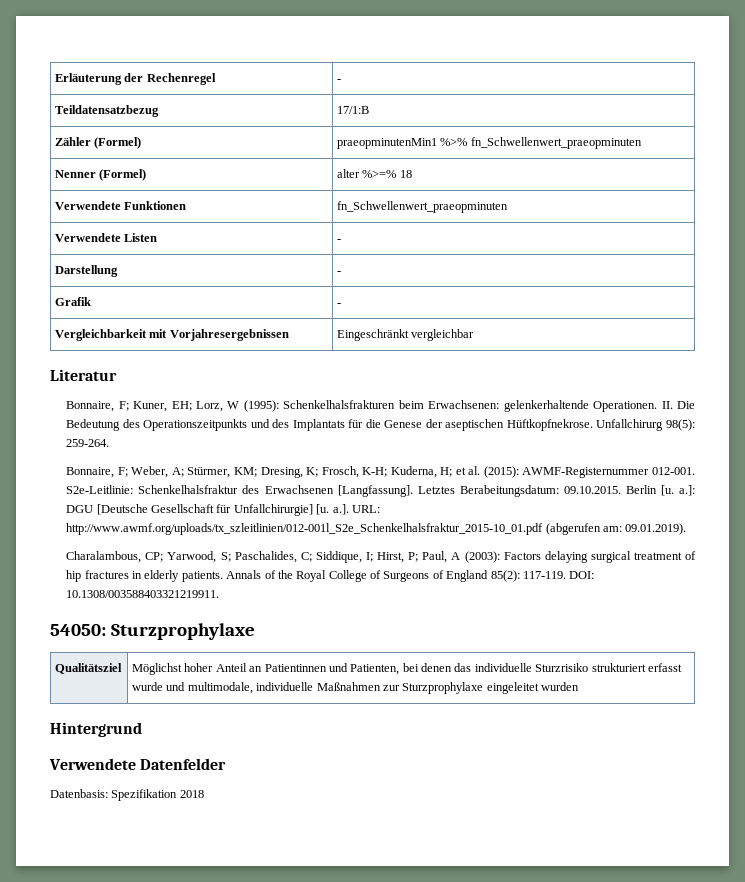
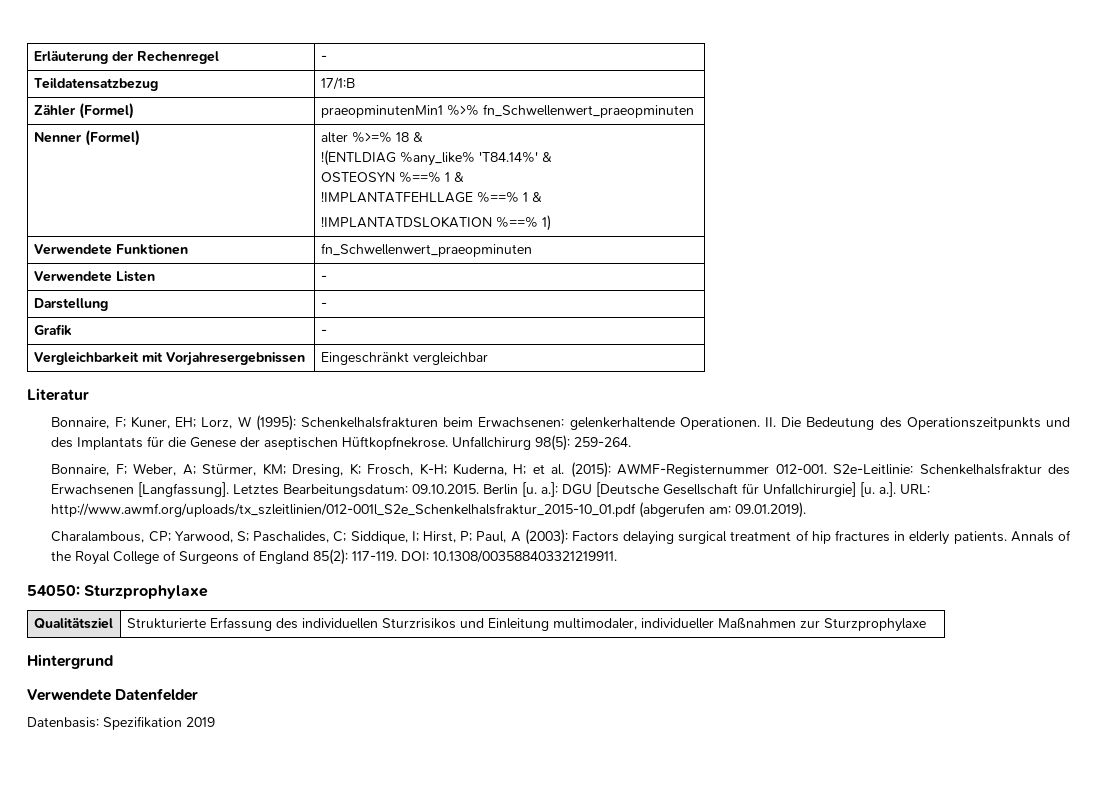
(412, 174) none -> [412,132,423,142] [320,150,552,166] [320,171,464,183] [320,191,542,203] [320,215,551,231] & // !(ENTLDIAG %any_like% 'T84.14%' & // OSTEOSYN %==% 1 & // !IMPLANTATFEHLLAGE %==% 1 & // !IMPLANTATDSLOKATION %==% 1)
[459,485,559,497] Berabeitungsdatum: -> [283,484,409,497] Bearbeitungsdatum:
[132,663,682,675] [132,682,314,694] Möglichst hoher Anteil an Patientinnen und Patienten, bei denen das individuelle Sturzrisiko strukturiert erfasst wurde und multimodale, individuelle -> [126,617,714,631] Strukturierte Erfassung des individuellen Sturzrisikos und Einleitung multimodaler, individueller
[486,682,580,694] eingeleitet wurden -> (926, 625) none
[179,790,204,798] 2018 -> [186,717,215,727] 2019

